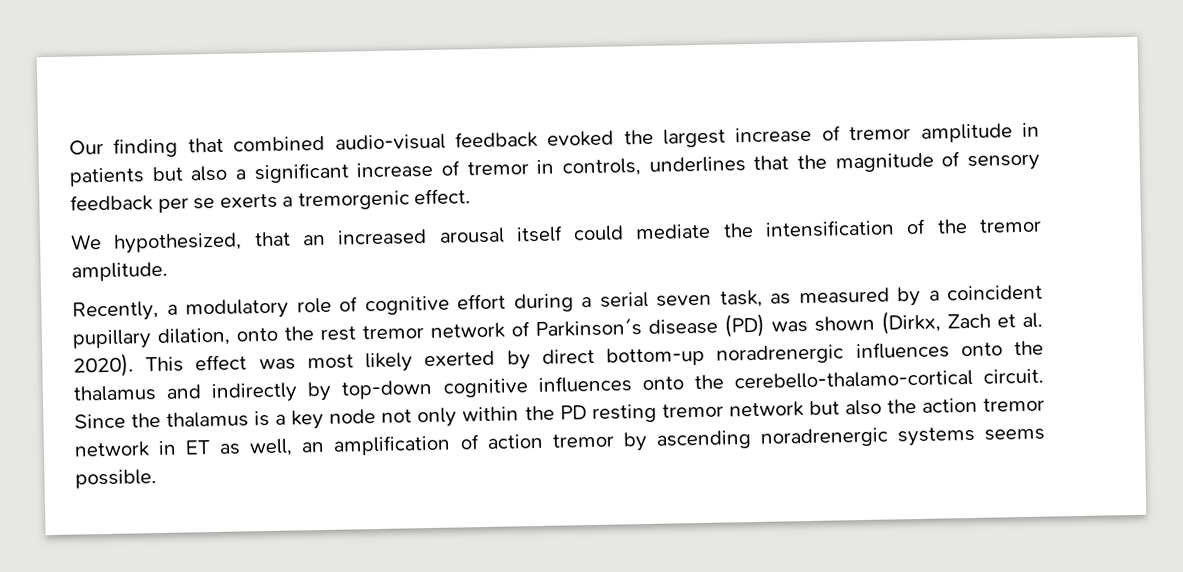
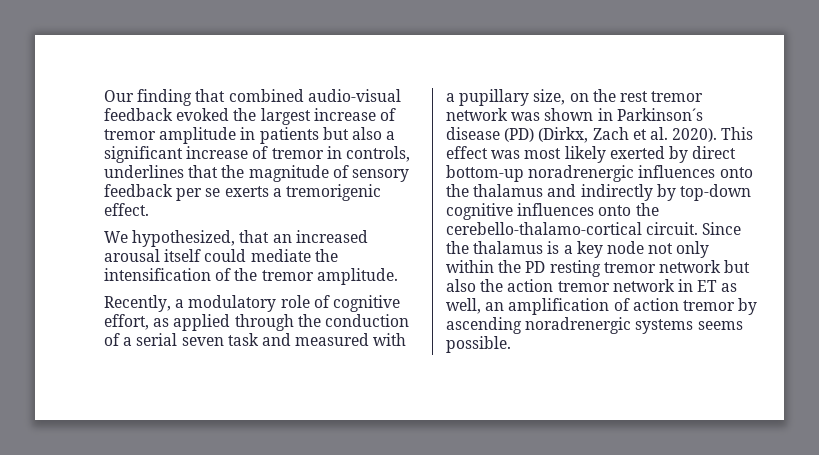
[297,190,410,211] tremorgenic -> [285,184,381,201] tremorigenic
[457,284,1043,313] [72,327,278,350] effort during a serial seven task, as measured by a coincident pupillary dilation, onto -> [104,314,409,331] [104,333,407,346] [446,89,589,106] effort, as applied through the conduction of a serial seven task and measured with a pupillary size, on
[511,321,530,337] of -> [511,108,613,121] was shown in
[771,315,875,333] was shown -> (535, 135) none

